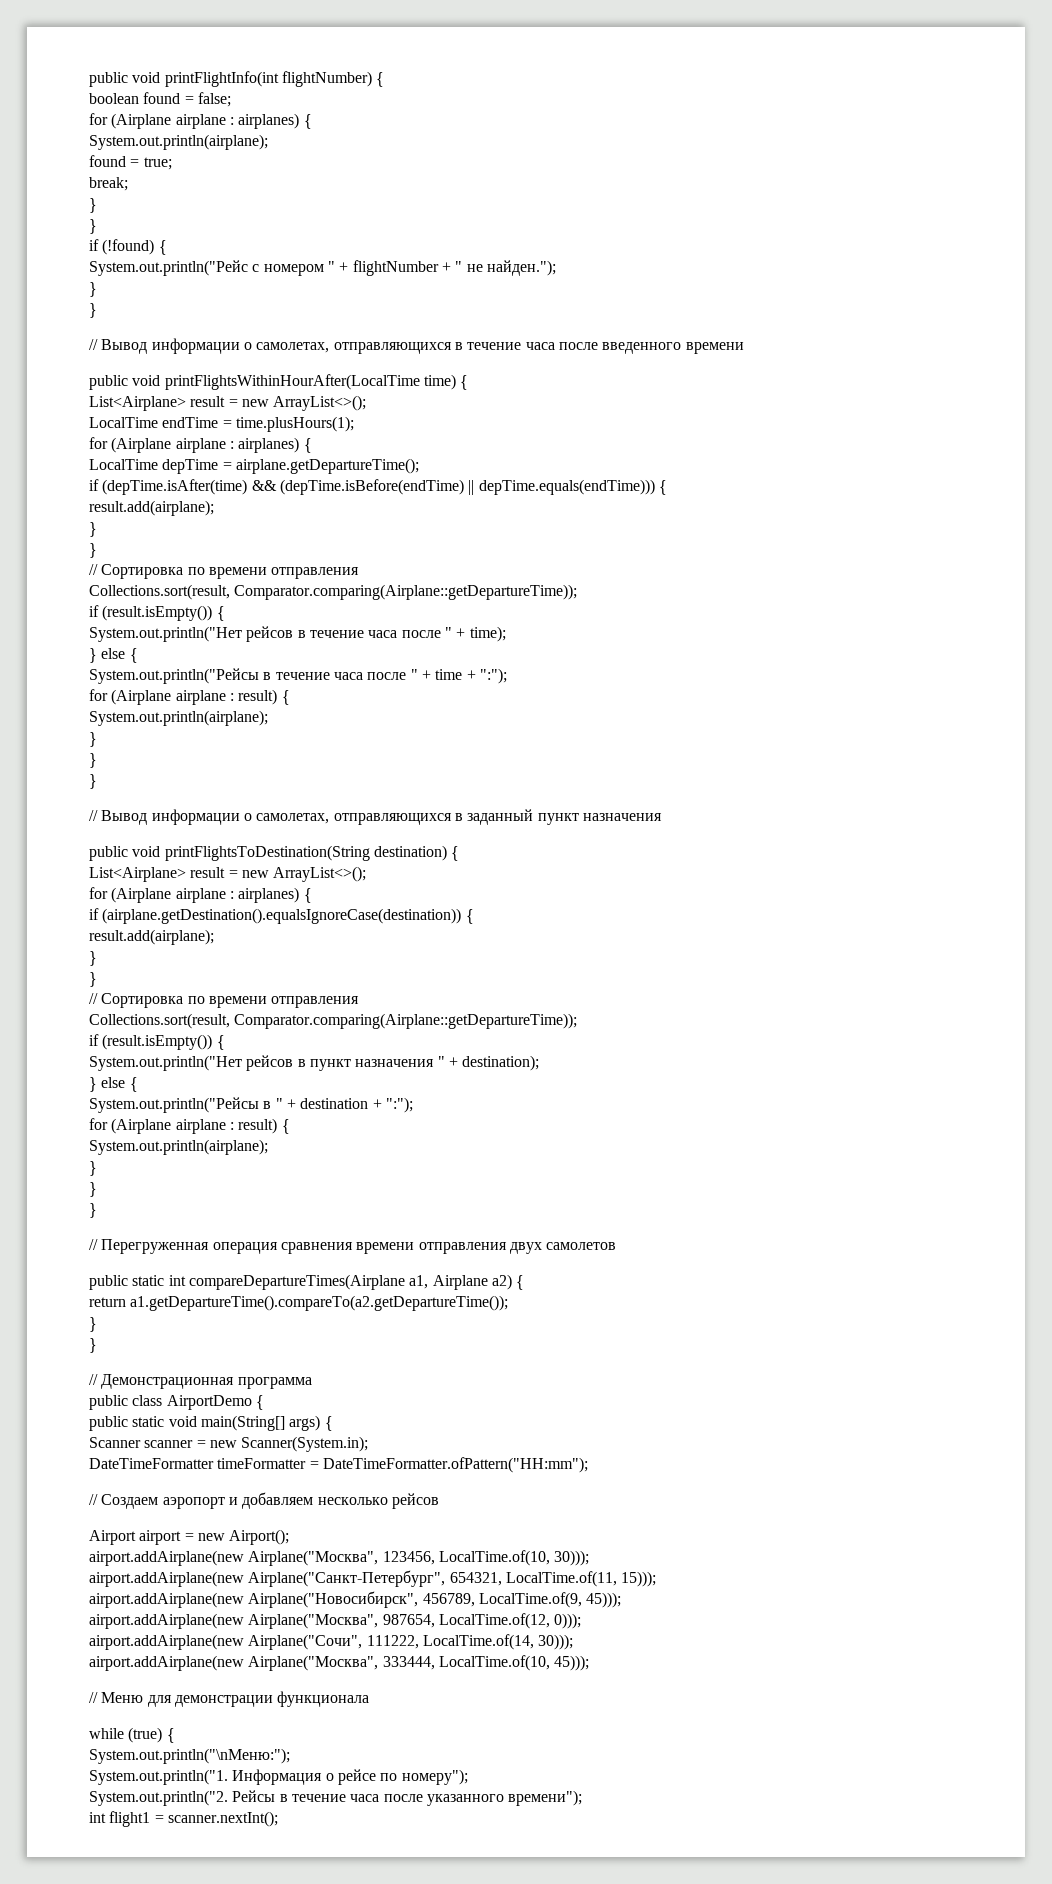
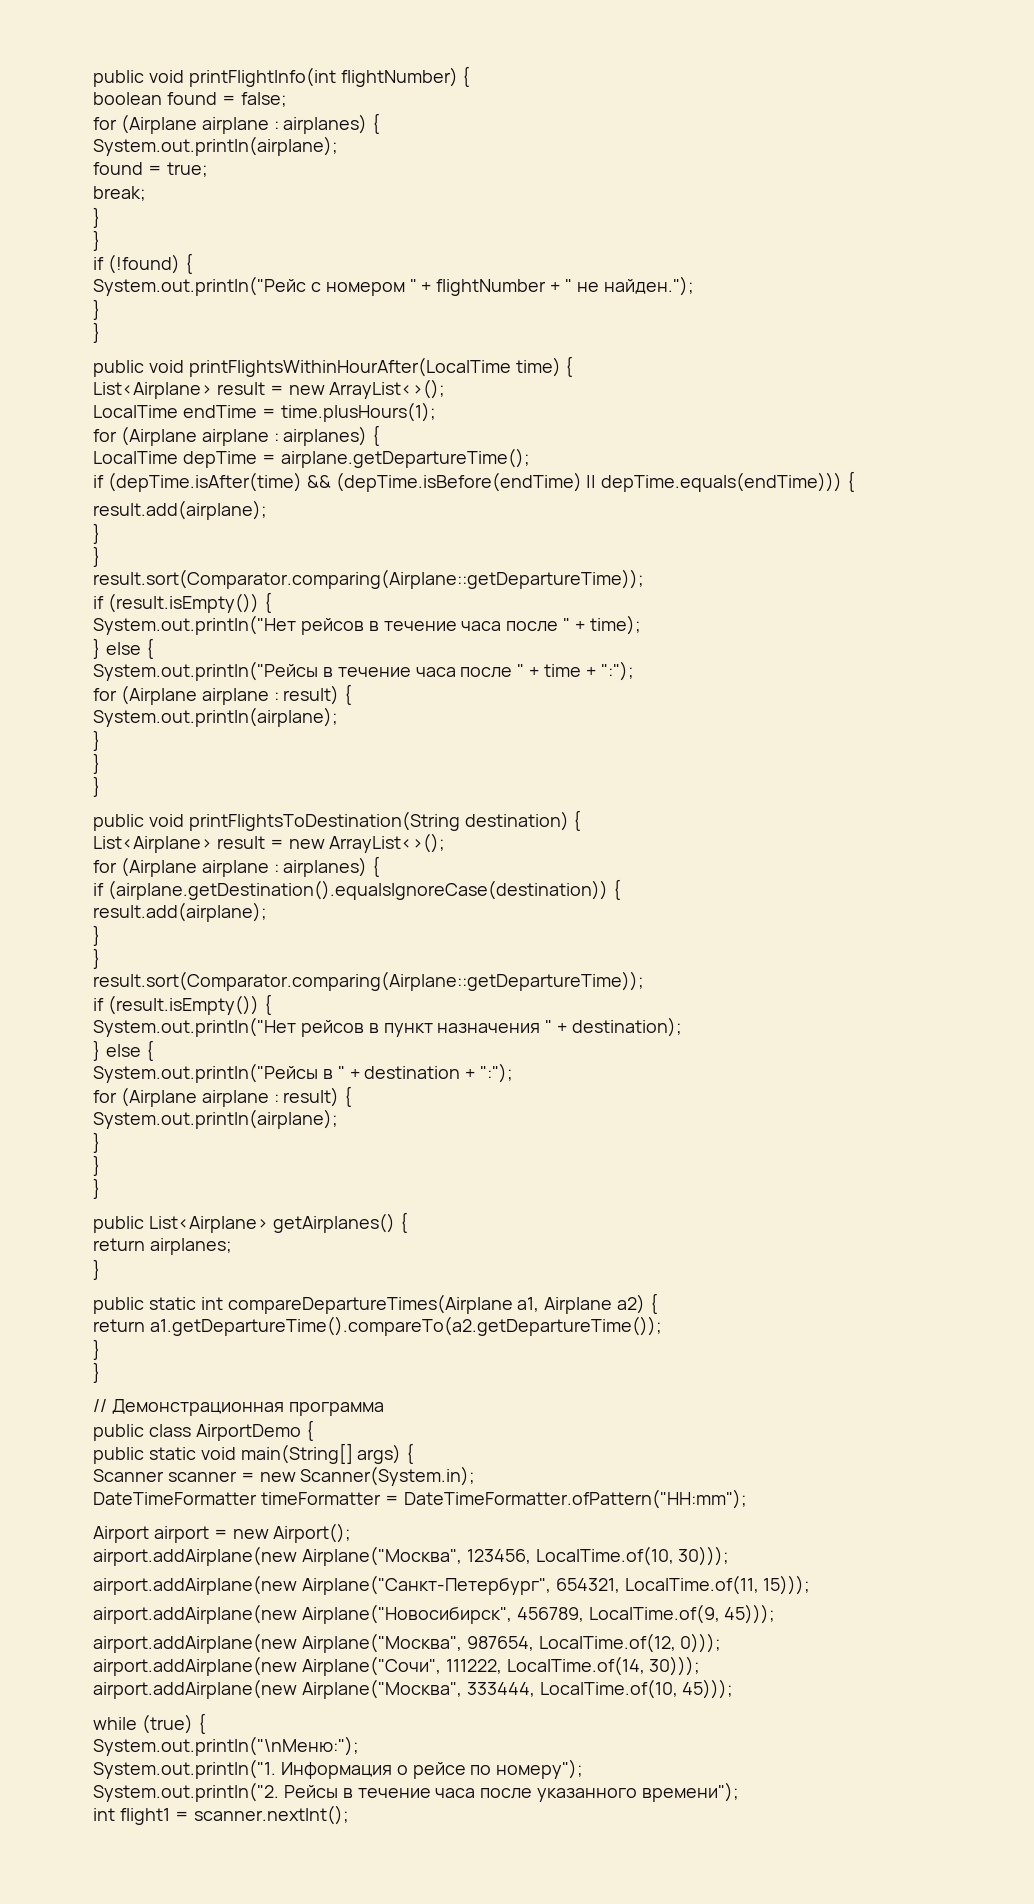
[89,338,744,354] // // Вывод информации о самолетах, отправляющихся в течение часа после введенного времени -> (101, 332) none
[89,564,360,579] [89,584,578,600] // Сортировка по времени отправления // Collections.sort(result, Comparator.comparing(Airplane::getDepartureTime)); -> [93,569,644,589] result.sort(Comparator.comparing(Airplane::getDepartureTime));
[89,809,662,825] // // Вывод информации о самолетах, отправляющихся в заданный пункт назначения -> (101, 786) none
[89,993,360,1008] [89,1013,578,1029] // Сортировка по времени отправления // Collections.sort(result, Comparator.comparing(Airplane::getDepartureTime)); -> [93,971,644,991] result.sort(Comparator.comparing(Airplane::getDepartureTime));
[89,1239,617,1254] // Перегруженная операция сравнения времени отправления двух самолетов -> [93,1212,408,1233] [93,1238,232,1255] [93,1259,101,1280] public List<Airplane> getAirplanes() { // return airplanes; // }
[89,1492,439,1509] // // Создаем аэропорт и добавляем несколько рейсов -> (747, 1499) none
[89,1691,370,1707] // // Меню для демонстрации функционала -> (734, 1689) none

